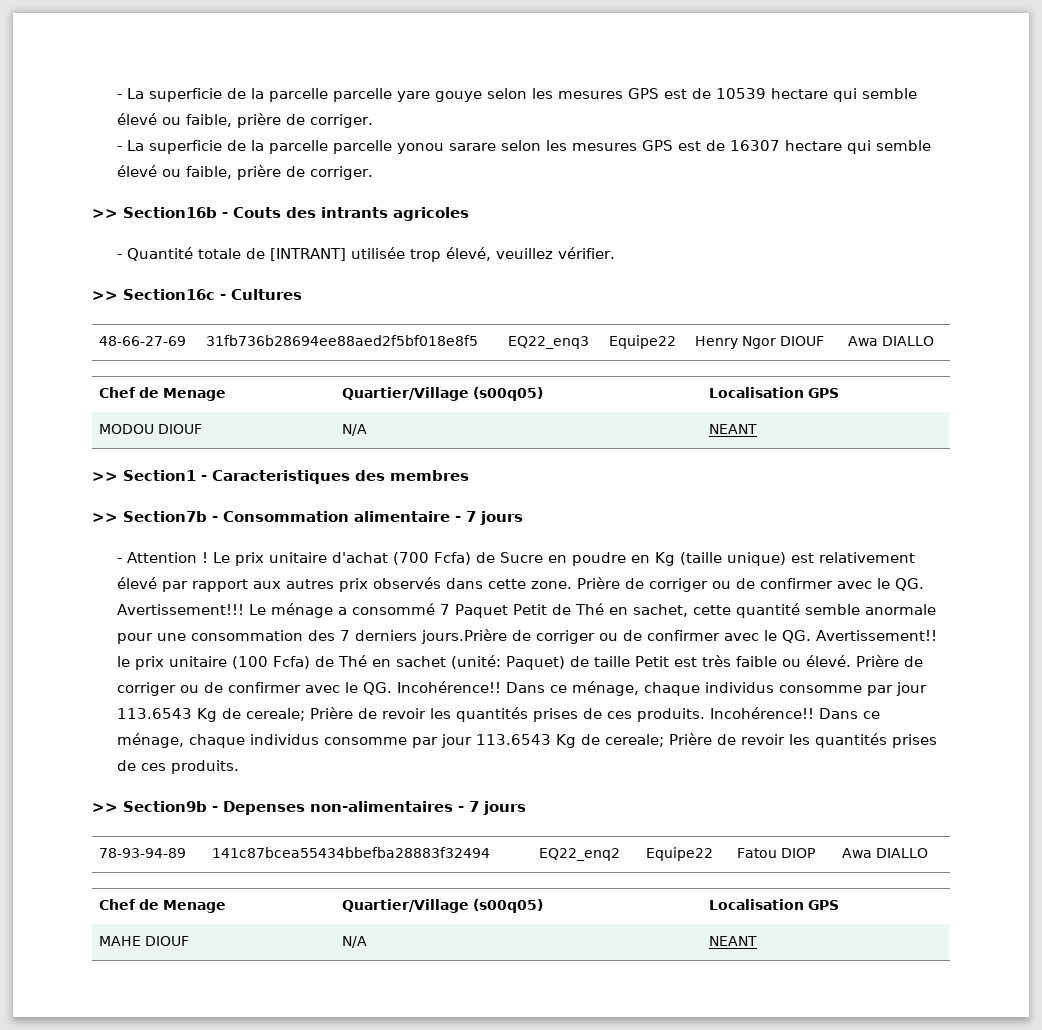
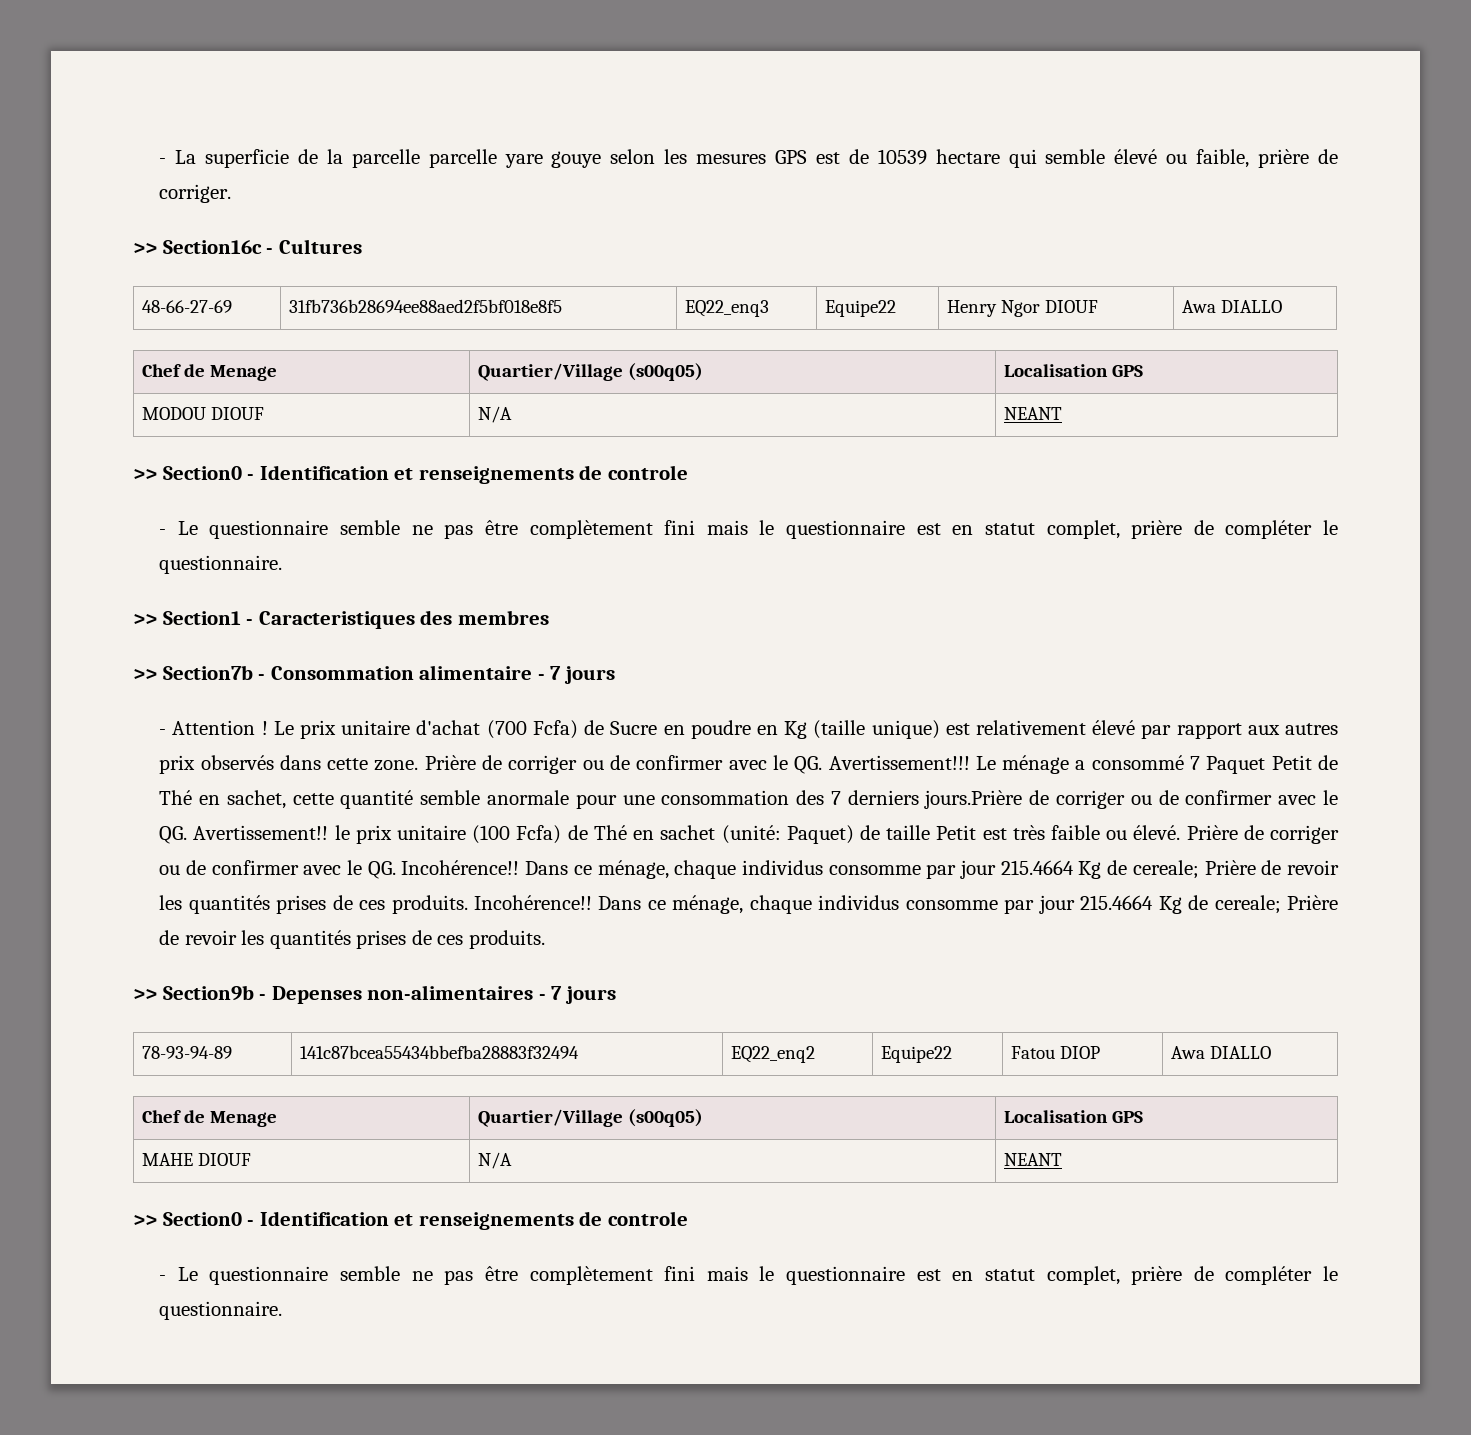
[116,140,931,154] [116,165,373,180] [92,207,469,221] [116,247,615,262] // - La superficie de la parcelle parcelle yonou sarare selon les mesures GPS est de 16307 hectare qui semble élevé ou faible, prière de corriger. // >> Section16b - Couts des intrants agricoles // - Quantité totale de [INTRANT] utilisée trop élevé, veuillez vérifier. -> (232, 193) none
(758, 429) none -> [133,465,688,484] [159,520,1338,539] [159,555,283,574] // >> Section0 - Identification et renseignements de controle // - Le questionnaire semble ne pas être complètement fini mais le questionnaire est en statut complet, prière de compléter le questionnaire.
[116,708,192,719] 113.6543 -> [1000,860,1074,875] 215.4664
[475,734,551,745] 113.6543 -> [1080,895,1154,910] 215.4664
(758, 941) none -> [133,1211,688,1230] [159,1266,1338,1285] [159,1301,283,1320] // >> Section0 - Identification et renseignements de controle // - Le questionnaire semble ne pas être complètement fini mais le questionnaire est en statut complet, prière de compléter le questionnaire.

